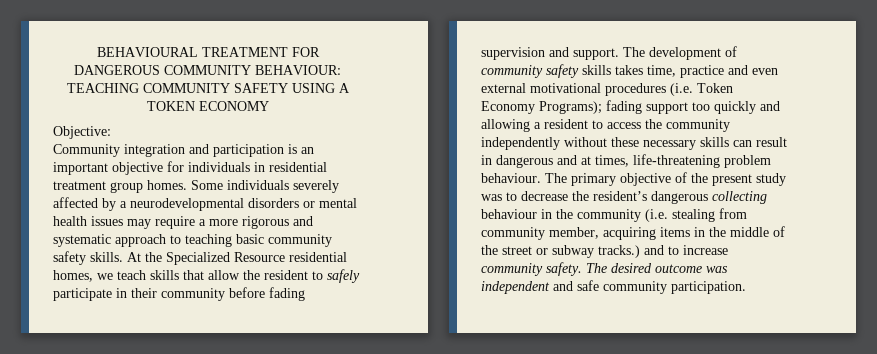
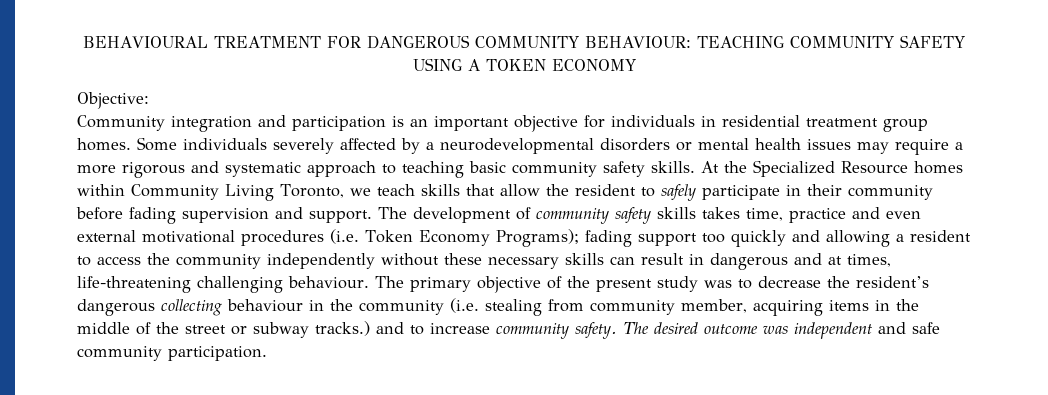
[289,252,347,262] [53,270,93,282] residential homes, -> [914,161,963,174] [77,184,344,201] homes within Community Living Toronto,
[724,155,771,168] problem -> [197,276,283,293] challenging

